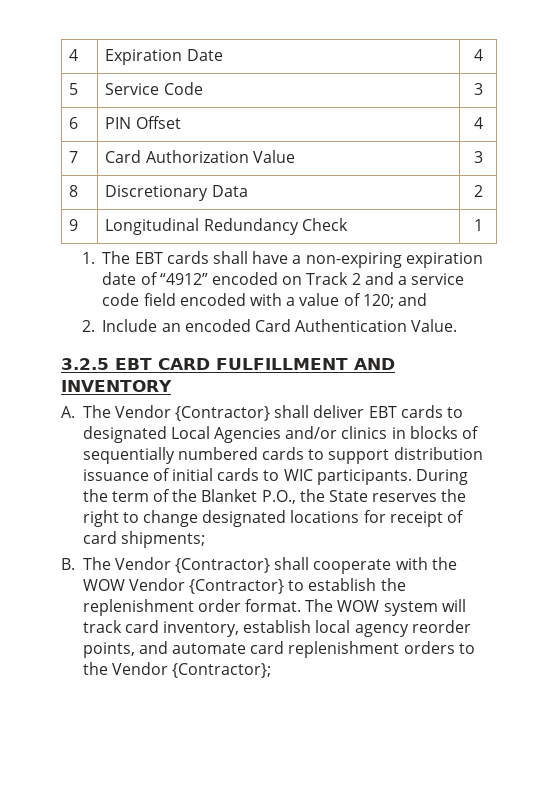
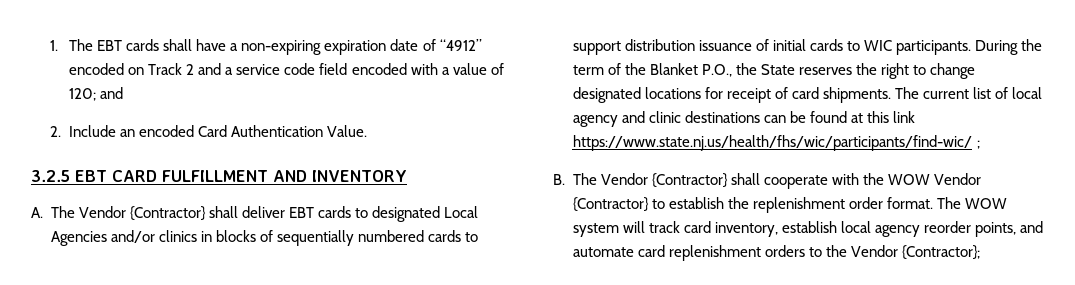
[69,49,79,61] [105,49,223,65] [473,49,483,61] [69,83,79,95] [105,82,203,95] [473,83,483,95] [69,117,79,129] [105,116,181,129] [473,117,483,129] [69,151,79,163] [105,150,295,163] [473,151,483,163] [69,185,79,197] [105,185,248,201] [473,185,483,197] [69,219,79,231] [105,218,348,235] [473,219,483,231] 4 | Expiration Date | 4 // 5 | Service Code | 3 // 6 | PIN Offset | 4 // 7 | Card Authorization Value | 3 // 8 | Discretionary Data | 2 // 9 | Longitudinal Redundancy Check | 1 // -> (50, 45) none
[120,531,205,548] shipments; -> [822,87,1043,103] [572,111,915,127] [572,135,980,151] shipments. The current list of local agency and clinic destinations can be found at this link https://www.state.nj.us/health/fhs/wic/participants/find-wic/ ;

